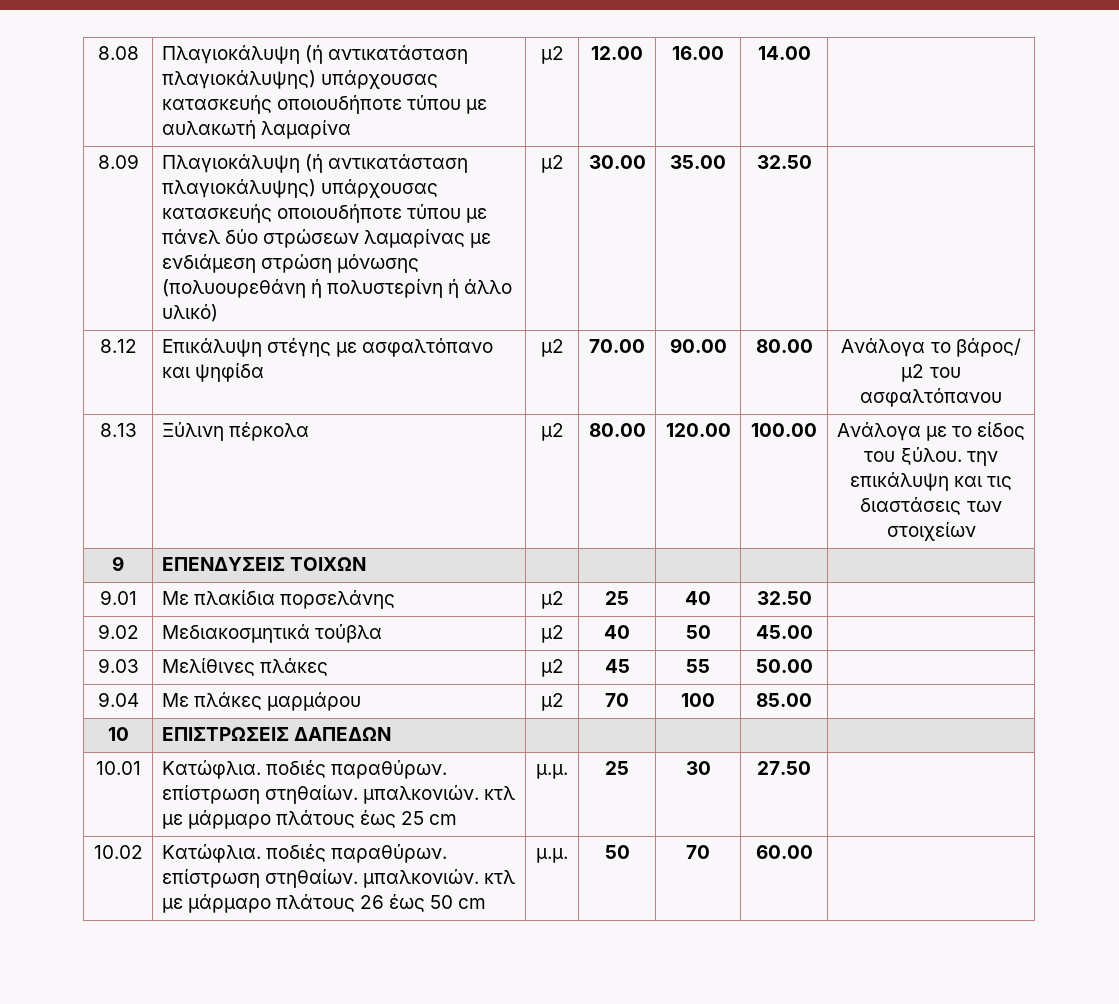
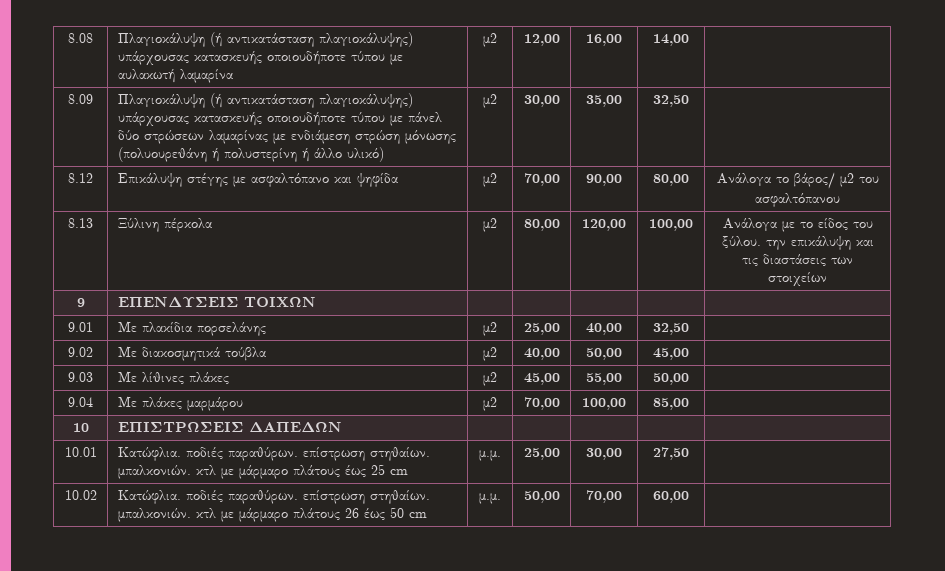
[591,46,643,60] [672,46,724,60] [757,46,811,60] 12.00 | 16.00 | 14.00 -> [523,34,560,46] [586,34,622,46] [653,34,689,46] 12,00 | 16,00 | 14,00
[588,155,646,169] [670,155,726,169] [756,155,812,169] 30.00 | 35.00 | 32.50 -> [523,95,560,107] [586,95,622,107] [653,95,689,107] 30,00 | 35,00 | 32,50
[589,339,645,353] [669,338,727,353] [755,339,813,353] 70.00 | 90.00 | 80.00 -> [523,173,560,186] [586,174,622,186] [653,174,689,186] 70,00 | 90,00 | 80,00
[588,423,646,437] [665,423,731,437] [751,423,817,437] 80.00 | 120.00 | 100.00 -> [523,219,560,231] [582,219,626,231] [649,219,693,231] 80,00 | 120,00 | 100,00
[605,591,629,605] [685,591,711,605] [756,591,812,605] 25 | 40 | 32.50 -> [523,323,560,335] [586,323,622,335] [653,323,689,335] 25,00 | 40,00 | 32,50
[161,624,310,643] Μεδιακοσμητικά -> [117,346,220,361] Με διακοσμητικά
[604,625,630,639] [685,625,711,639] [755,625,813,639] 40 | 50 | 45.00 -> [523,348,560,360] [586,348,622,360] [653,348,689,360] 40,00 | 50,00 | 45,00
[161,658,255,676] Μελίθινες -> [117,371,184,384] Με λίθινες
[604,659,630,673] [686,659,710,673] [755,659,813,673] 45 | 55 | 50.00 -> [523,373,560,385] [586,373,622,385] [653,373,689,385] 45,00 | 55,00 | 50,00
[605,693,629,707] [681,693,715,707] [756,693,812,707] 70 | 100 | 85.00 -> [523,397,560,410] [582,398,626,410] [653,398,689,410] 70,00 | 100,00 | 85,00
[605,761,629,775] [685,761,711,775] [757,761,811,775] 25 | 30 | 27.50 -> [523,448,560,460] [586,448,622,460] [653,447,689,460] 25,00 | 30,00 | 27,50
[604,845,630,859] [686,845,710,859] [755,845,813,859] 50 | 70 | 60.00 -> [523,491,560,503] [586,490,622,503] [653,491,689,503] 50,00 | 70,00 | 60,00

